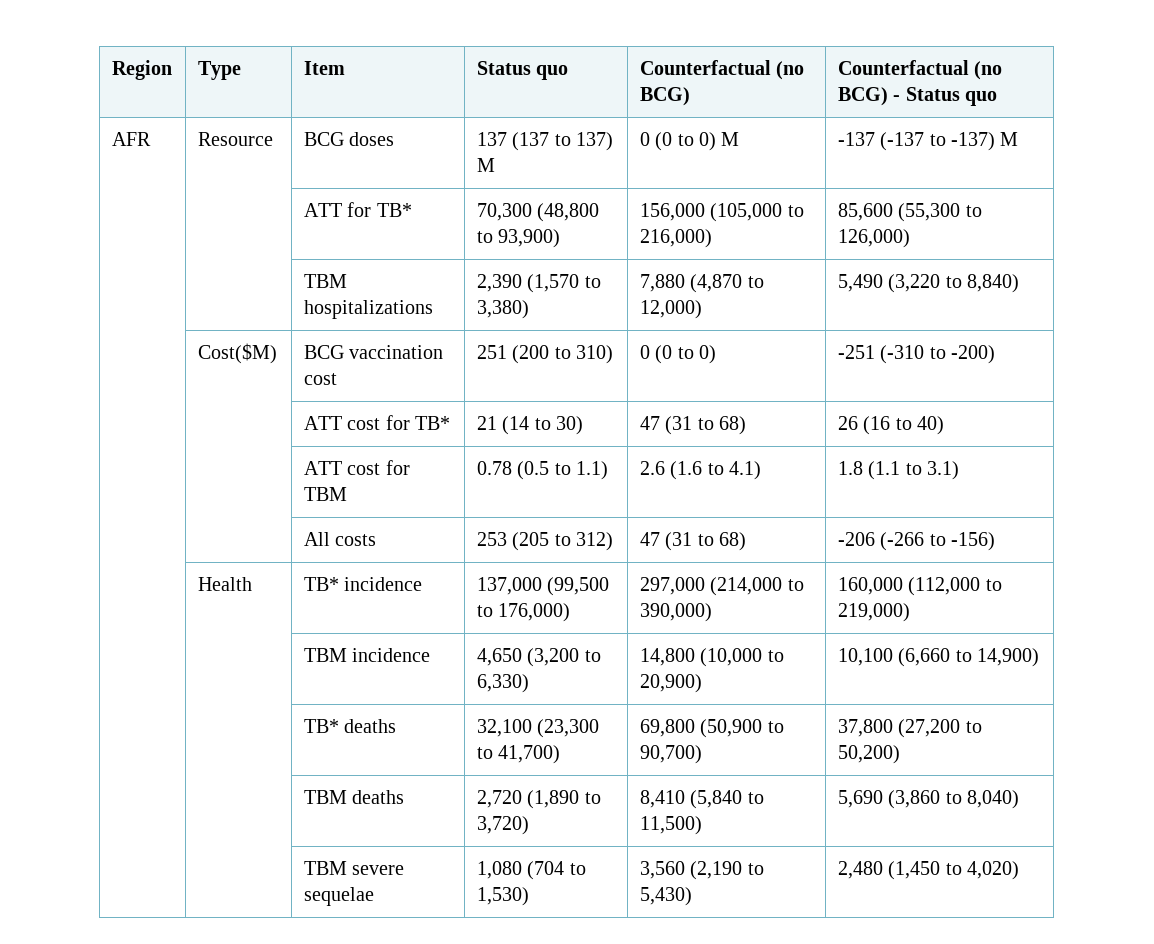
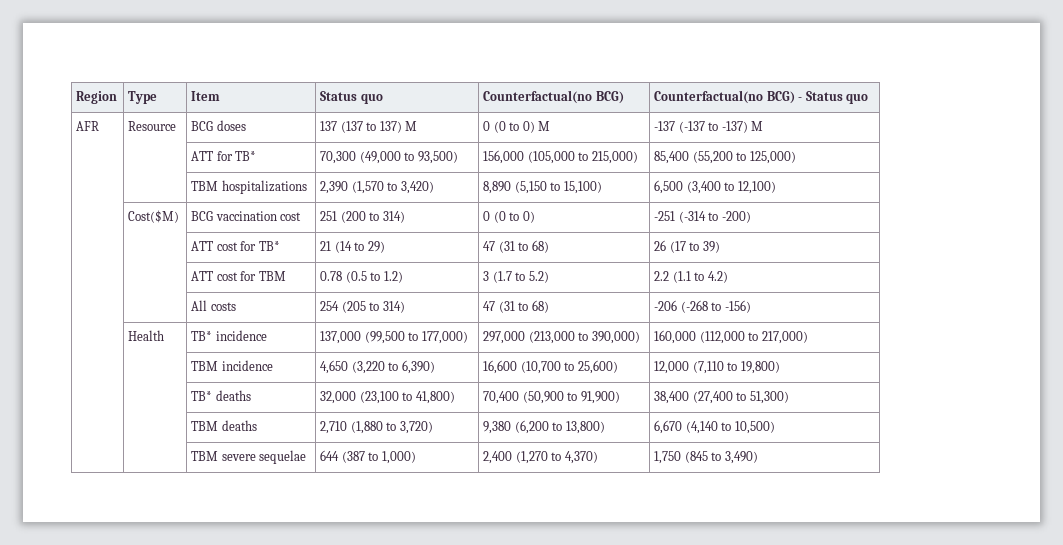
[639,60,805,80] Counterfactual (no -> [483,90,593,104] Counterfactual(no
[837,60,1003,80] Counterfactual (no -> [654,90,764,104] Counterfactual(no
[537,203,600,222] [476,229,561,248] (48,800 to 93,900) -> [359,151,458,164] (49,000 to 93,500)
[639,229,712,248] [837,203,982,222] [837,229,910,248] 216,000) | 85,600 (55,300 to 126,000) -> [591,151,638,164] [654,151,796,164] 215,000) | 85,400 (55,200 to 125,000)
[476,300,529,319] [639,274,764,293] [639,300,702,319] [837,274,1019,293] 3,380) | 7,880 (4,870 to 12,000) | 5,490 (3,220 to 8,840) -> [400,181,434,194] [483,181,602,194] [654,180,776,194] 3,420) | 8,890 (5,150 to 15,100) | 6,500 (3,400 to 12,100)
[575,345,613,364] 310) -> [382,211,405,223] 314)
[880,345,925,364] (-310 -> [678,211,706,223] (-314
[555,416,583,435] 30) -> [367,241,385,253] 29)
[863,416,944,435] (16 to 40) -> [669,241,720,253] (17 to 39)
[575,461,608,480] [639,461,761,480] [837,461,863,475] 1.1) | 2.6 (1.6 to 4.1) | 1.8 -> [383,271,403,283] [483,271,549,283] [654,271,670,281] 1.2) | 3 (1.7 to 5.2) | 2.2
[926,461,959,480] 3.1) -> [707,271,728,283] 4.2)
[476,532,507,546] 253 -> [320,301,340,311] 254
[575,532,613,551] 312) -> [382,301,405,313] 314)
[880,532,925,551] (-266 -> [680,300,708,313] (-268
[498,603,571,622] 176,000) -> [421,331,468,344] 177,000)
[710,577,783,596] (214,000 -> [528,331,575,344] (213,000
[837,603,910,622] 219,000) -> [761,331,808,344] 217,000)
[527,648,601,667] [476,674,529,693] [639,648,784,667] [639,674,702,693] [837,648,1039,667] [303,719,397,733] [476,719,600,738] [476,745,561,764] [639,719,784,738] [639,745,702,764] [837,719,982,738] [837,745,900,764] (3,200 to 6,330) | 14,800 (10,000 to 20,900) | 10,100 (6,660 to 14,900) // | | TB* deaths | 32,100 (23,300 to 41,700) | 69,800 (50,900 to 90,700) | 37,800 (27,200 to 50,200) -> [351,360,435,374] [483,360,618,374] [654,361,780,374] [191,390,251,401] [320,391,455,404] [483,391,620,404] [654,391,789,404] (3,220 to 6,390) | 16,600 (10,700 to 25,600) | 12,000 (7,110 to 19,800) // | | TB* deaths | 32,000 (23,100 to 41,800) | 70,400 (50,900 to 91,900) | 38,400 (27,400 to 51,300)
[476,790,580,809] 2,720 (1,890 -> [320,421,383,434] 2,710 (1,880
[639,790,764,809] [639,816,702,835] [837,790,1019,809] [303,861,405,875] [303,887,374,906] [476,861,586,880] [476,887,529,906] [639,861,764,880] [639,887,692,906] [837,861,1019,880] 8,410 (5,840 to 11,500) | 5,690 (3,860 to 8,040) // | | TBM severe sequelae | 1,080 (704 to 1,530) | 3,560 (2,190 to 5,430) | 2,480 (1,450 to 4,020) -> [483,420,605,434] [654,420,775,434] [191,450,307,464] [320,450,416,464] [483,451,598,464] [654,451,758,464] 9,380 (6,200 to 13,800) | 6,670 (4,140 to 10,500) // | | TBM severe sequelae | 644 (387 to 1,000) | 2,400 (1,270 to 4,370) | 1,750 (845 to 3,490)

